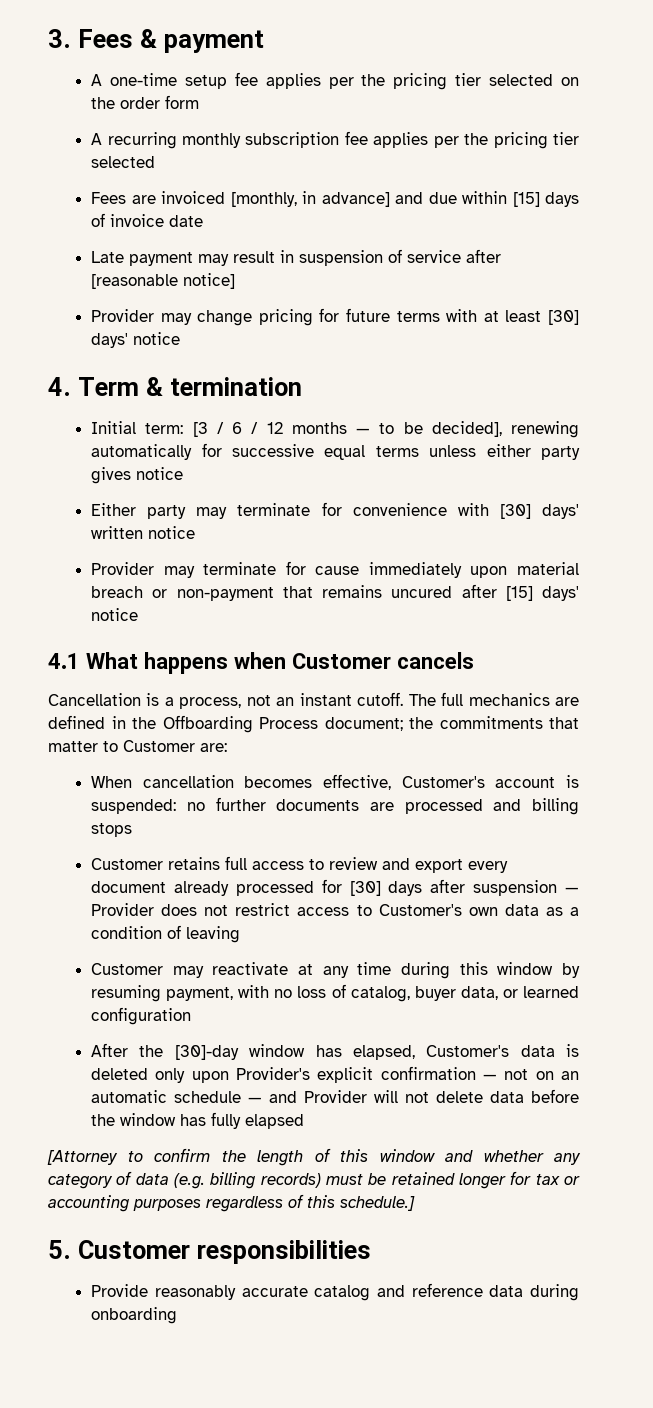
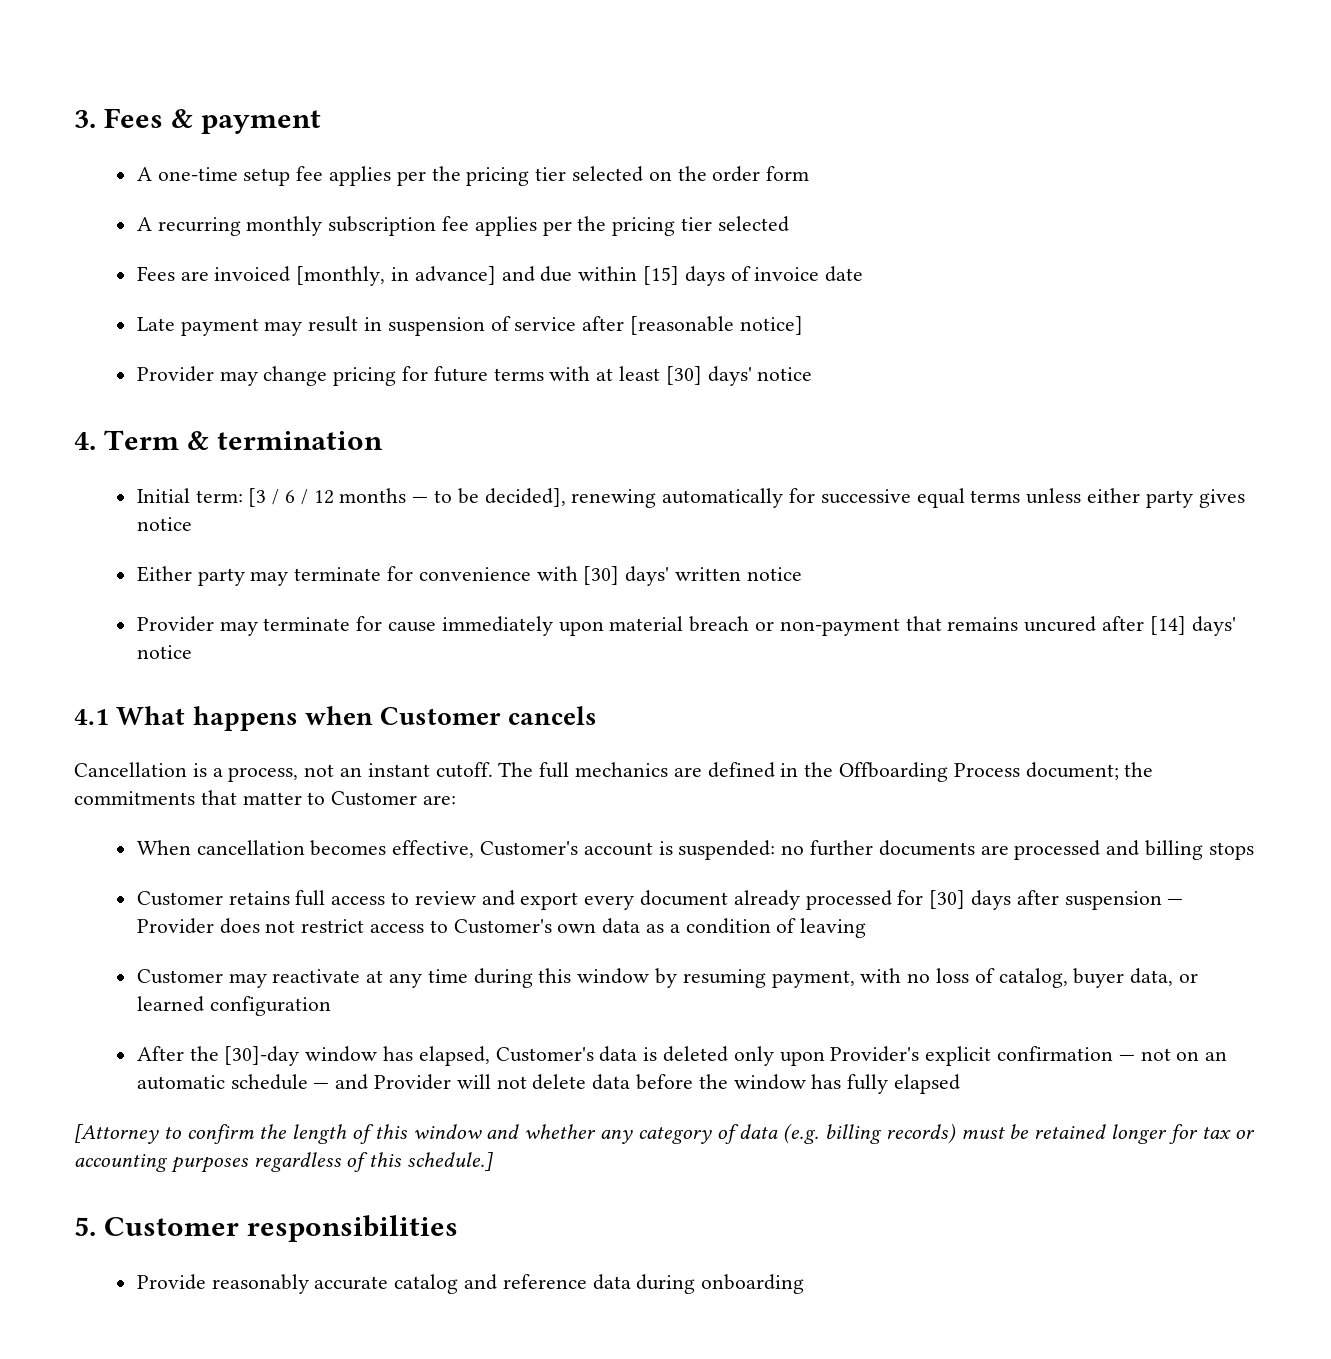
[505,586,533,601] [15] -> [1149,616,1186,635] [14]

